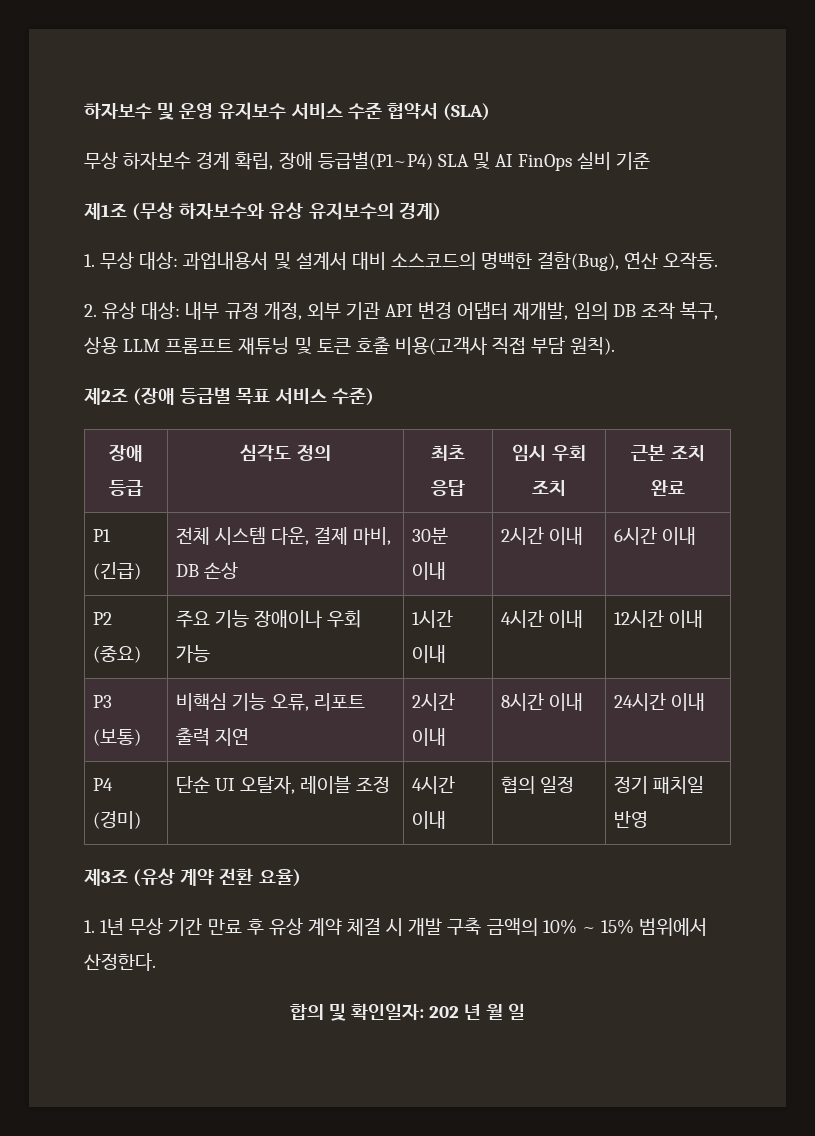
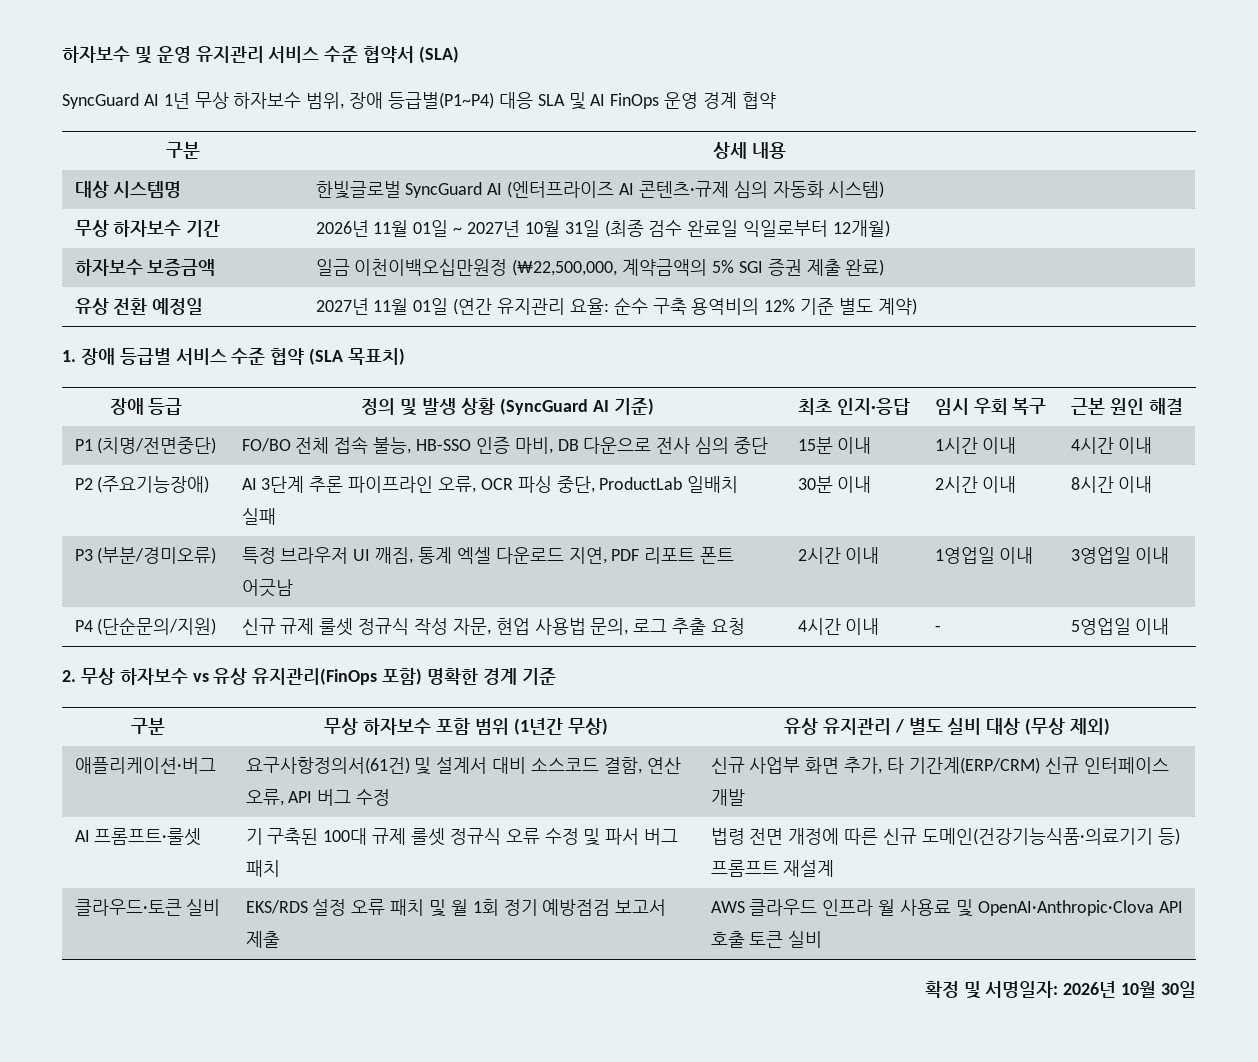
[218,102,287,120] 유지보수 -> [195,46,264,63] 유지관리
[84,152,274,170] 무상 하자보수 경계 확립, -> [62,92,345,109] SyncGuard AI 1년 무상 하자보수 범위,
(433, 161) none -> [498,92,533,109] 대응
[577,152,651,170] [84,202,441,221] [84,252,719,271] [84,301,718,320] [84,337,616,355] [84,387,374,406] 실비 기준 // 제1조 (무상 하자보수와 유상 유지보수의 경계) // 1. 무상 대상: 과업내용서 및 설계서 대비 소스코드의 명백한 결함(Bug), 연산 오작동. // 2. 유상 대상: 내부 규정 개정, 외부 기관 API 변경 어댑터 재개발, 임의 DB 조작 복구, 상용 LLM 프롬프트 재튜닝 및 토큰 호출 비용(고객사 직접 부담 원칙). // 제2조 (장애 등급별 목표 서비스 수준) -> [664,92,776,109] [166,142,200,159] [713,142,786,159] [74,181,182,198] [315,181,885,199] [74,220,221,237] [315,220,890,237] [74,259,216,276] [315,259,885,276] [74,298,204,315] [315,297,917,315] [62,348,406,365] 운영 경계 협약 // 구분 | 상세 내용 // 대상 시스템명 | 한빛글로벌 SyncGuard AI (엔터프라이즈 AI 콘텐츠·규제 심의 자동화 시스템) // 무상 하자보수 기간 | 2026년 11월 01일 ~ 2027년 10월 31일 (최종 검수 완료일 익일로부터 12개월) // 하자보수 보증금액 | 일금 이천이백오십만원정 (₩22,500,000, 계약금액의 5% SGI 증권 제출 완료) // 유상 전환 예정일 | 2027년 11월 01일 (연간 유지관리 요율: 순수 구축 용역비의 12% 기준 별도 계약) // 1. 장애 등급별 서비스 수준 협약 (SLA 목표치)
[240,444,292,462] 심각도 -> (183, 406) none
(331, 453) none -> [400,398,654,416] 및 발생 상황 (SyncGuard AI 기준)
[431,480,465,496] 응답 -> [836,398,910,415] 인지·응답
[532,480,566,496] 조치 -> [1012,398,1047,415] 복구
[670,445,705,461] [651,480,685,496] 조치 완료 -> [1110,398,1183,415] 원인 해결
[92,562,141,580] [175,527,392,545] [175,562,238,579] (긴급) | 전체 시스템 다운, 결제 마비, DB 손상 -> [97,437,217,454] [241,436,768,454] [797,437,872,454] [934,437,1017,454] [1070,437,1153,454] [74,476,210,493] [241,476,739,493] [241,508,276,525] (치명/전면중단) | FO/BO 전체 접속 불능, HB-SSO 인증 마비, DB 다운으로 전사 심의 중단 | 15분 이내 | 1시간 이내 | 4시간 이내 // P2 (주요기능장애) | AI 3단계 추론 파이프라인 오류, OCR 파싱 중단, ProductLab 일배치 실패
[613,527,696,545] [92,612,112,625] [92,645,141,663] [175,610,362,628] [175,645,210,663] [411,610,453,628] [411,645,446,663] [500,610,583,628] [613,610,703,628] [92,695,112,708] [92,729,141,746] [175,693,366,711] [175,728,249,746] [411,693,455,711] [411,728,446,746] [500,693,583,711] [613,693,705,711] [92,778,113,791] [92,811,141,829] [175,776,391,794] [411,776,455,794] [411,811,446,829] [500,776,574,794] [613,776,704,794] [613,811,648,828] [84,868,301,887] [84,918,708,936] [84,953,156,971] [289,1003,526,1021] 6시간 이내 // P2 (중요) | 주요 기능 장애이나 우회 가능 | 1시간 이내 | 4시간 이내 | 12시간 이내 // P3 (보통) | 비핵심 기능 오류, 리포트 출력 지연 | 2시간 이내 | 8시간 이내 | 24시간 이내 // P4 (경미) | 단순 UI 오탈자, 레이블 조정 | 4시간 이내 | 협의 일정 | 정기 패치일 반영 // 제3조 (유상 계약 전환 요율) // 1. 1년 무상 기간 만료 후 유상 계약 체결 시 개발 구축 금액의 10% ~ 15% 범위에서 산정한다. // 합의 및 확인일자: 202 년 월 일 -> [1070,476,1153,493] [74,547,217,564] [241,547,735,564] [241,579,293,597] [797,547,880,564] [934,547,1034,564] [1070,547,1170,564] [74,617,217,635] [241,618,745,636] [797,618,880,635] [934,625,941,632] [1070,618,1170,635] [62,668,556,685] [131,718,165,735] [324,718,608,735] [783,718,1111,735] [74,757,216,774] [245,757,681,775] [245,789,391,806] [710,757,1169,774] [710,789,745,806] [74,828,202,846] [245,828,679,846] [245,860,280,877] [710,828,1180,845] [710,860,835,877] [74,899,221,916] [245,899,667,917] [245,931,280,948] [710,899,1183,917] [710,931,823,948] [924,981,1196,999] 8시간 이내 // P3 (부분/경미오류) | 특정 브라우저 UI 깨짐, 통계 엑셀 다운로드 지연, PDF 리포트 폰트 어긋남 | 2시간 이내 | 1영업일 이내 | 3영업일 이내 // P4 (단순문의/지원) | 신규 규제 룰셋 정규식 작성 자문, 현업 사용법 문의, 로그 추출 요청 | 4시간 이내 | - | 5영업일 이내 // 2. 무상 하자보수 vs 유상 유지관리(FinOps 포함) 명확한 경계 기준 // 구분 | 무상 하자보수 포함 범위 (1년간 무상) | 유상 유지관리 / 별도 실비 대상 (무상 제외) // 애플리케이션·버그 | 요구사항정의서(61건) 및 설계서 대비 소스코드 결함, 연산 오류, API 버그 수정 | 신규 사업부 화면 추가, 타 기간계(ERP/CRM) 신규 인터페이스 개발 // AI 프롬프트·룰셋 | 기 구축된 100대 규제 룰셋 정규식 오류 수정 및 파서 버그 패치 | 법령 전면 개정에 따른 신규 도메인(건강기능식품·의료기기 등) 프롬프트 재설계 // 클라우드·토큰 실비 | EKS/RDS 설정 오류 패치 및 월 1회 정기 예방점검 보고서 제출 | AWS 클라우드 인프라 월 사용료 및 OpenAI·Anthropic·Clova API 호출 토큰 실비 // 확정 및 서명일자: 2026년 10월 30일

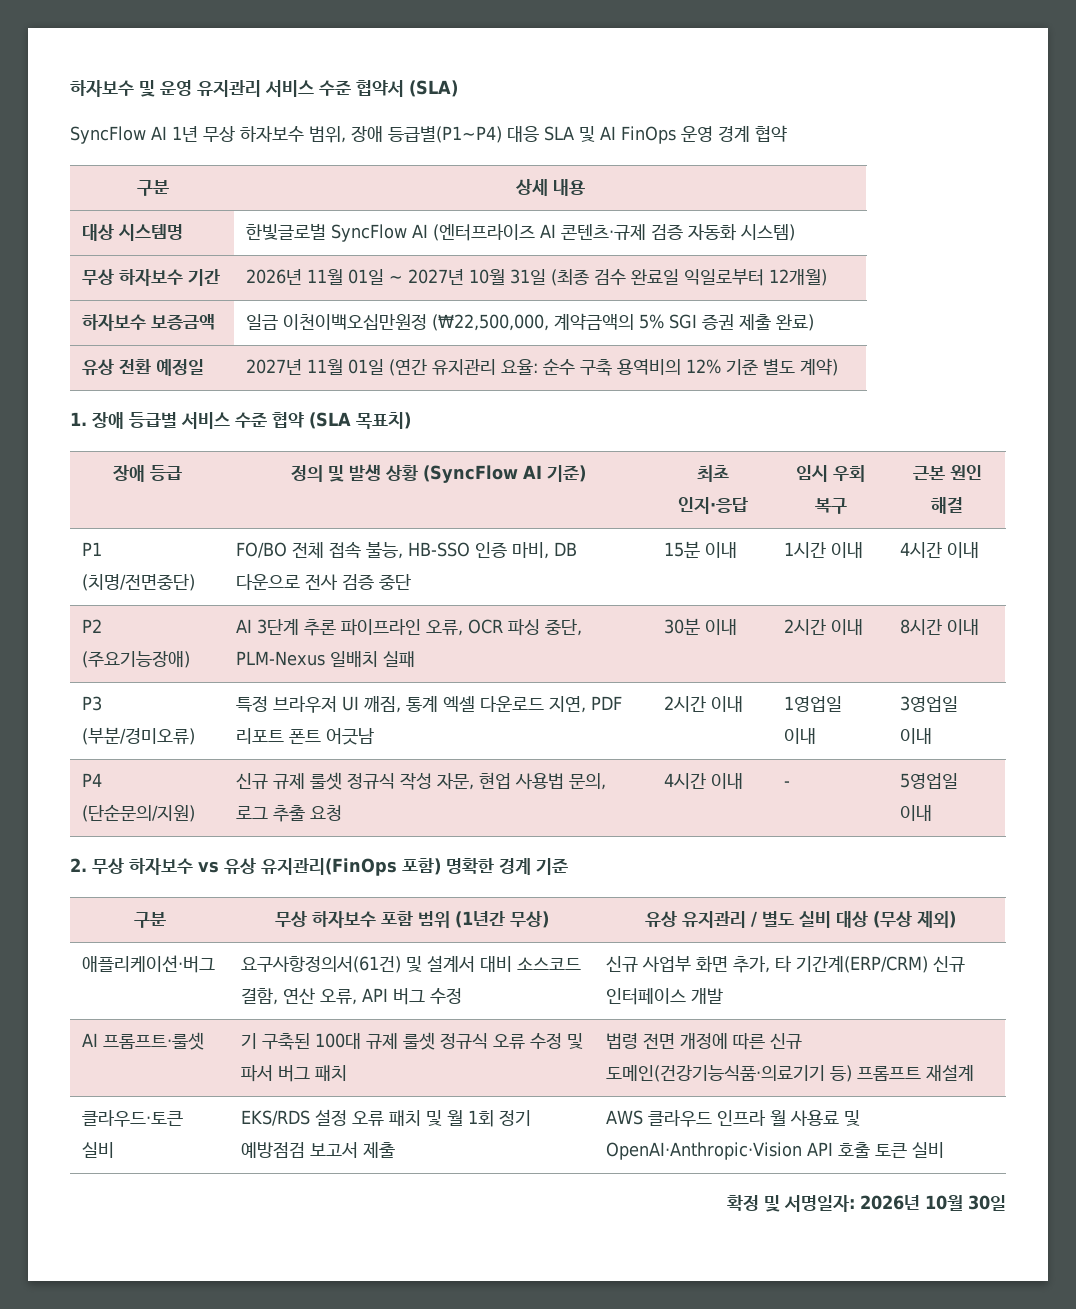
[62,93,139,109] SyncGuard -> [70,126,146,144] SyncFlow
[405,182,483,198] SyncGuard -> [330,224,407,242] SyncFlow
[733,181,768,198] 심의 -> [650,224,683,240] 검증
[499,398,588,415] (SyncGuard -> [423,465,518,483] (SyncFlow
[695,437,730,454] 심의 -> [341,574,374,590] 검증
[599,477,683,490] ProductLab -> [235,651,325,666] PLM-Nexus
[977,900,1154,916] OpenAI·Anthropic·Clova -> [605,1142,802,1160] OpenAI·Anthropic·Vision

